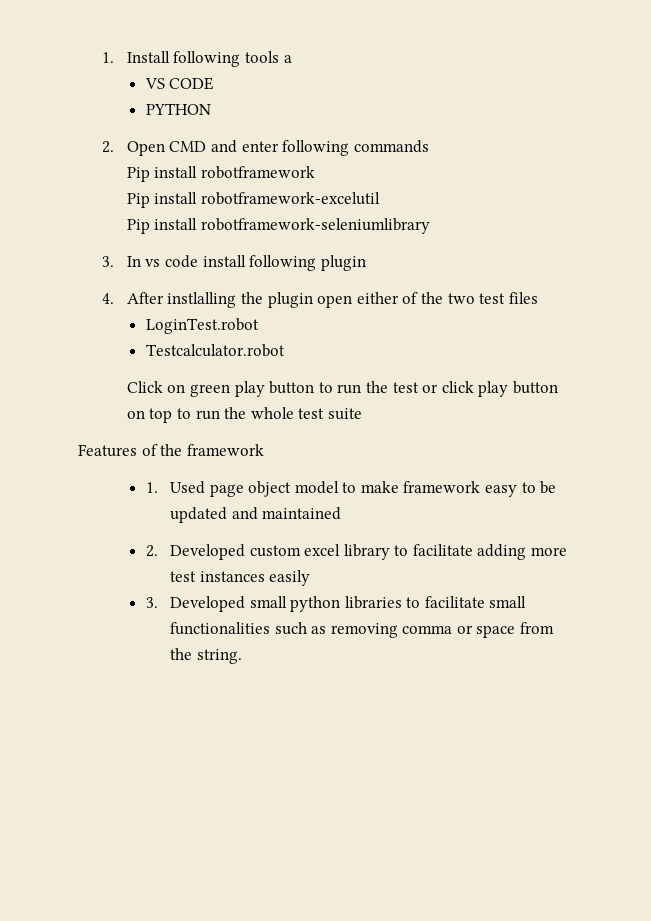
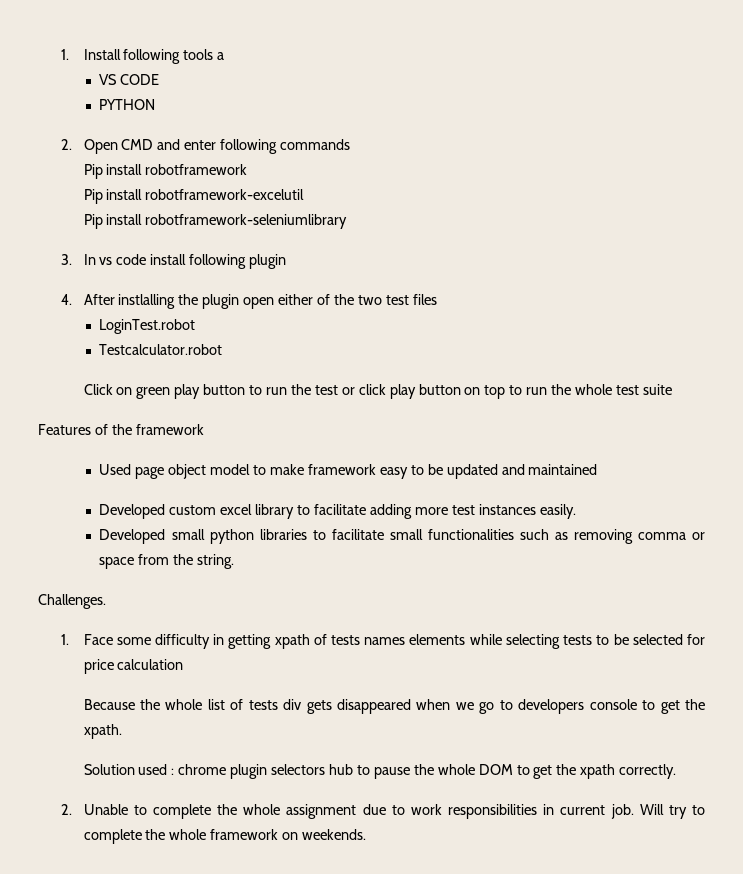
[145,482,158,493] 1. -> (204, 429) none
[145,545,158,557] 2. -> (598, 469) none
[269,570,311,586] [145,597,158,608] easily // 3. -> [539,504,576,519] easily. //
(242, 656) none -> [38,594,106,609] [60,634,706,649] [83,659,184,674] [83,699,705,714] [83,724,122,739] [83,764,677,779] [60,804,706,819] [83,829,367,844] // Challenges. // 1. Face some difficulty in getting xpath of tests names elements while selecting tests to be selected for price calculation // Because the whole list of tests div gets disappeared when we go to developers console to get the xpath. // Solution used : chrome plugin selectors hub to pause the whole DOM to get the xpath correctly. // 2. Unable to complete the whole assignment due to work responsibilities in current job. Will try to complete the whole framework on weekends.

